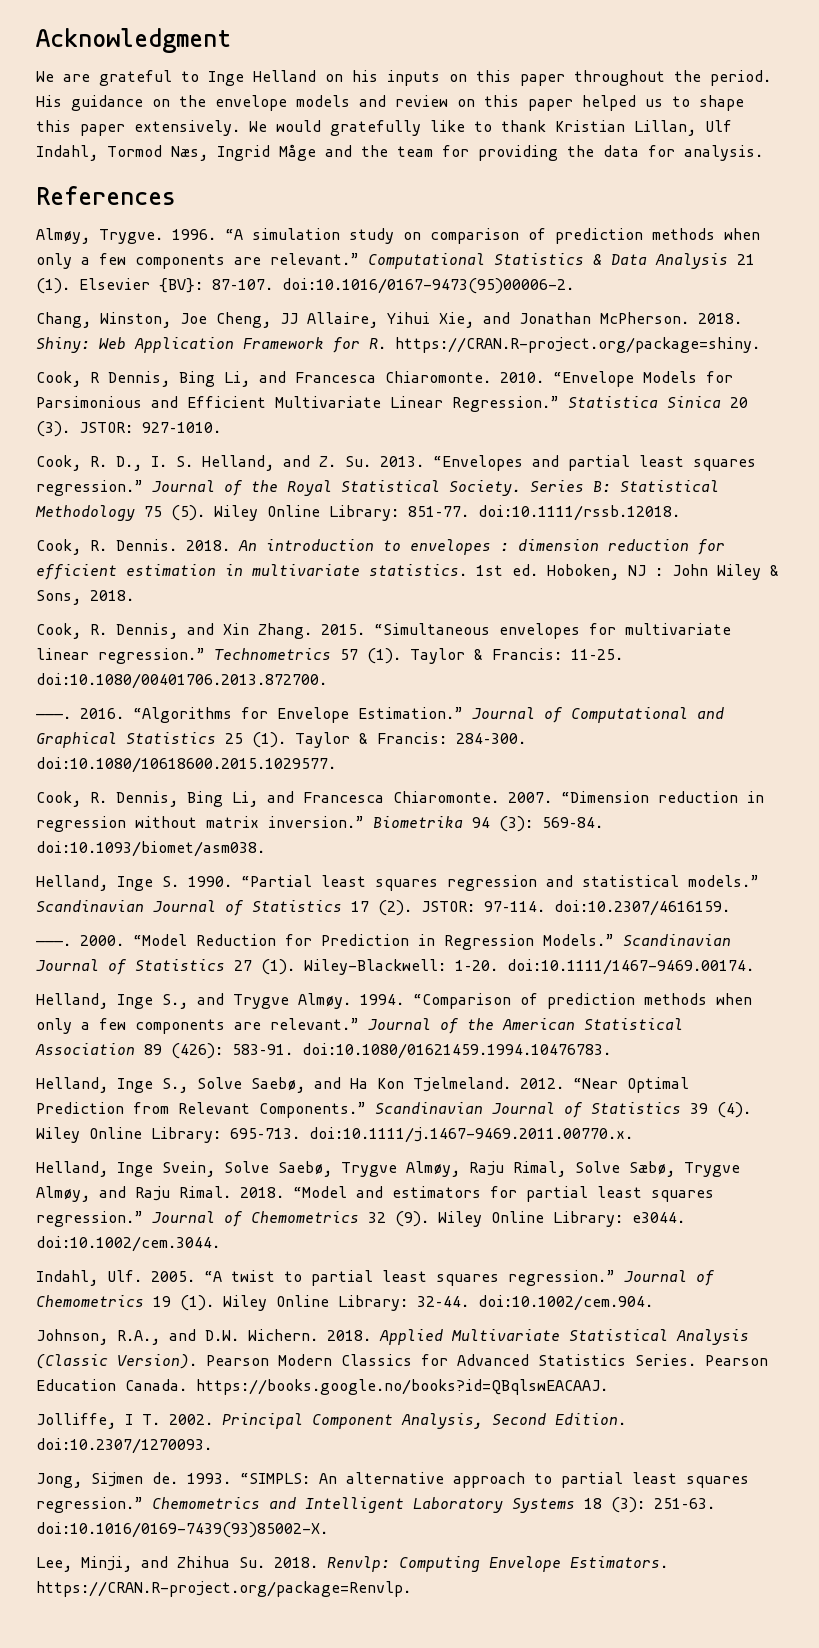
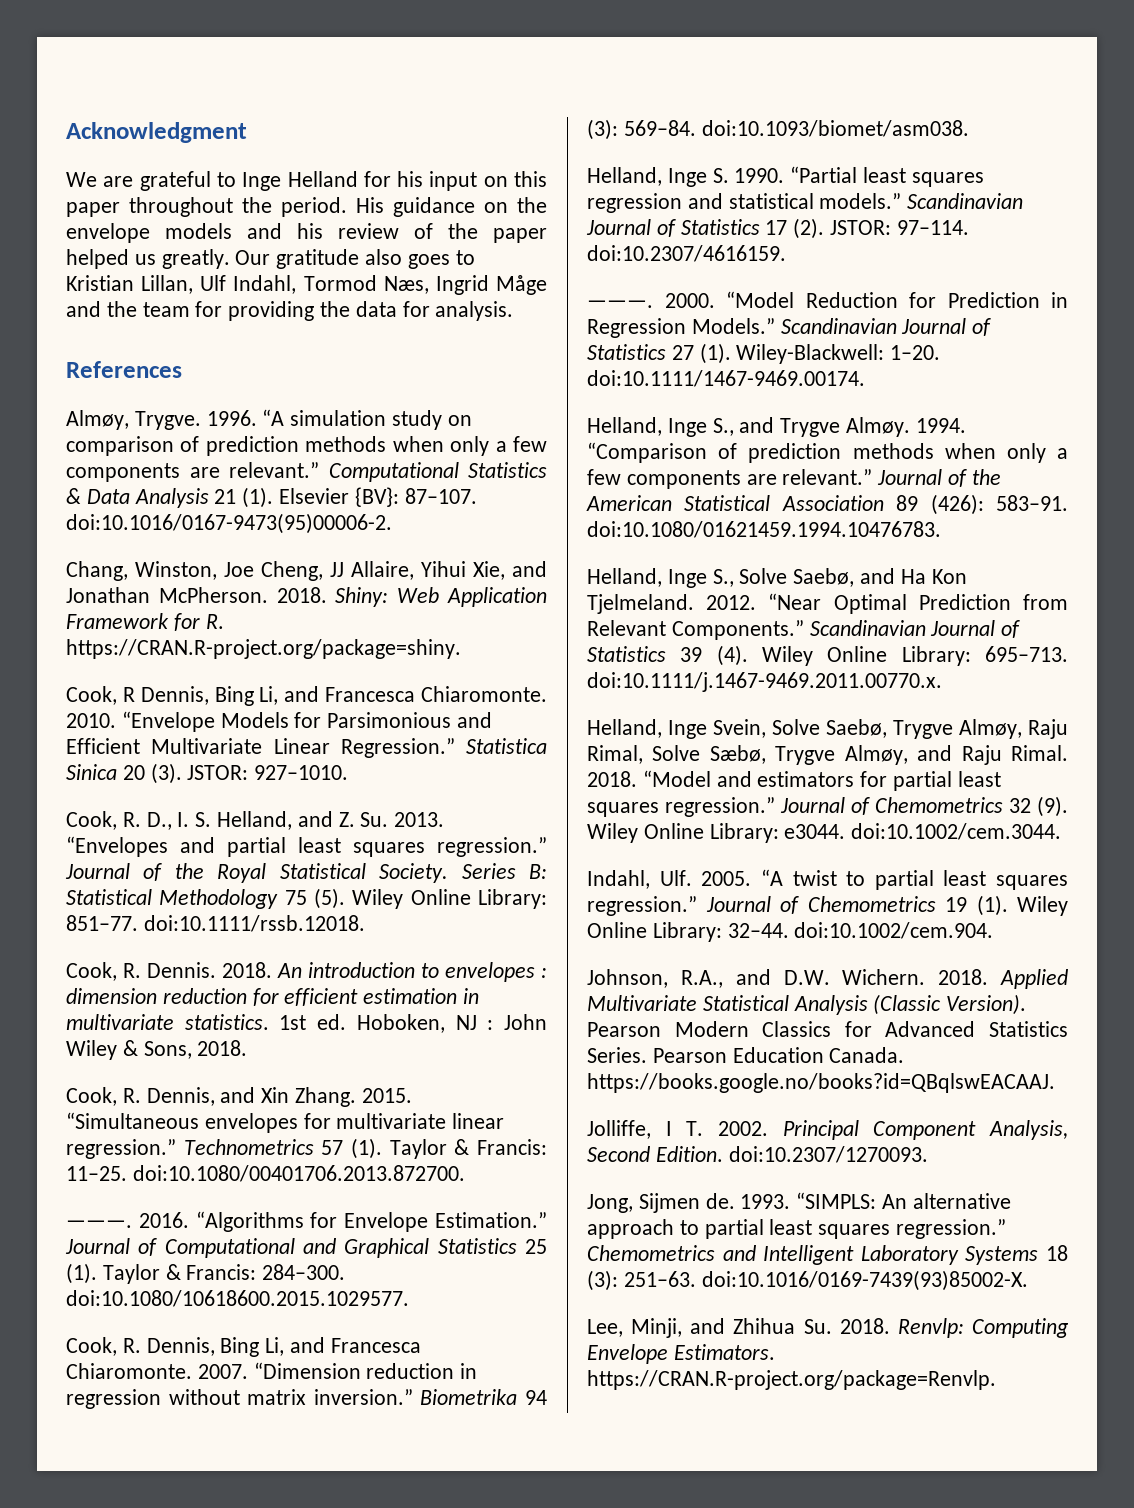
[325,70,440,86] on his inputs -> [363,171,478,191] for his input
[395,95,744,111] [36,120,546,136] review on this paper helped us to shape this paper extensively. We would gratefully like to thank -> [297,223,547,243] [66,249,475,269] his review of the paper helped us greatly. Our gratitude also goes to

